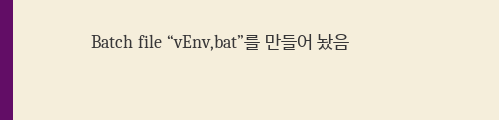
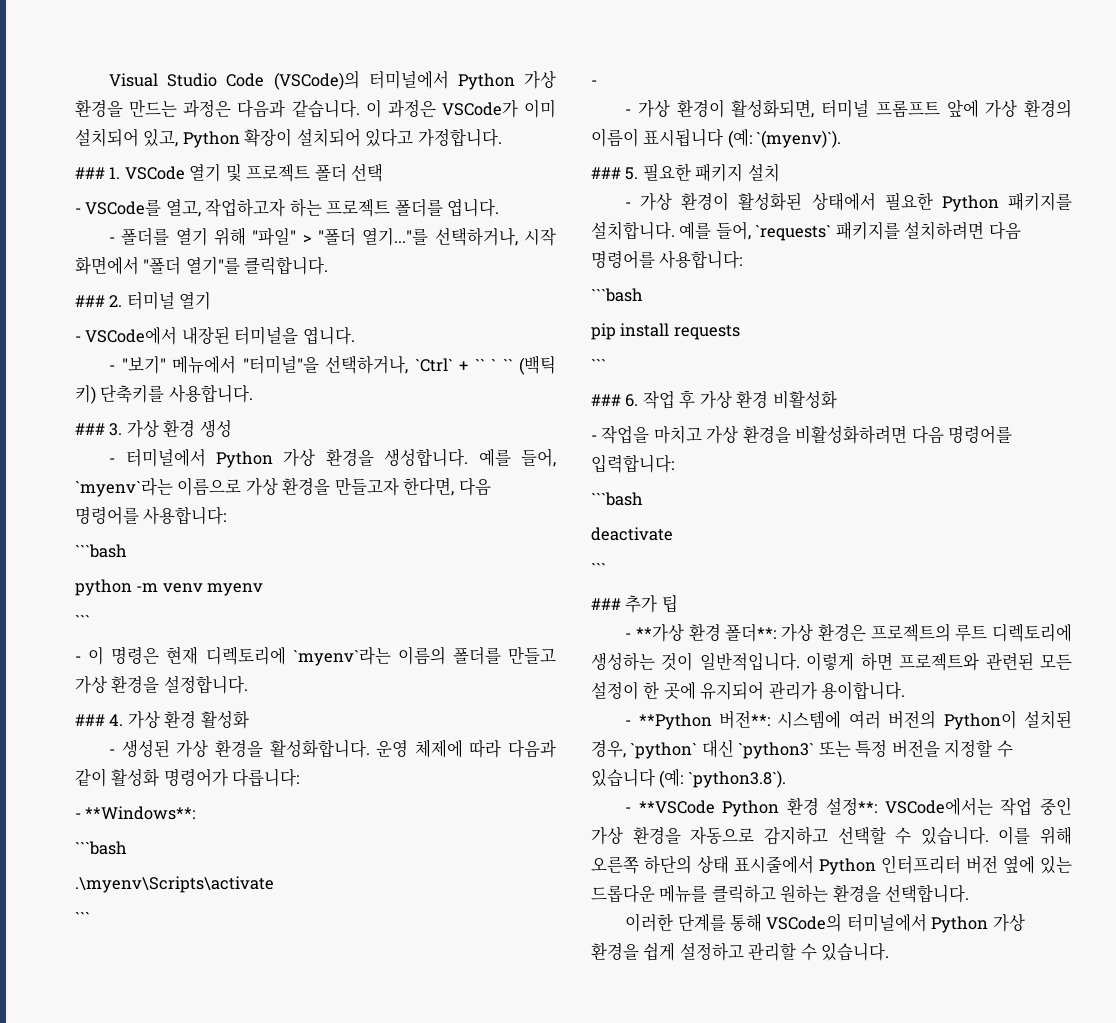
[91,34,350,51] Batch file “vEnv,bat”를 만들어 놨음 -> [109,70,556,90] [75,99,556,118] [75,128,502,148] [75,163,384,182] [75,198,500,217] [109,227,556,246] [75,256,329,275] [75,291,212,310] [75,326,355,345] [109,355,556,375] [75,384,253,404] [75,419,232,438] [109,448,556,468] [75,477,491,497] [75,506,227,525] [75,544,127,558] [75,579,264,596] [75,615,90,627] [75,646,556,666] [75,675,248,694] [75,710,249,729] [109,739,557,758] [75,768,300,787] [75,806,196,820] [75,841,127,855] [75,876,274,893] [75,912,90,924] [591,80,597,86] [625,99,1072,118] [591,128,842,148] [591,163,780,182] [625,192,1072,212] [591,221,1021,241] [591,250,743,269] [591,288,643,302] [591,323,740,340] [591,359,606,371] [591,390,837,409] [591,425,1013,444] [591,454,674,473] [591,492,643,506] [591,527,673,541] [591,563,606,575] [591,595,678,613] [625,623,1072,642] [591,652,1072,671] [591,681,906,700] [625,710,1072,730] [591,739,1013,759] [591,769,786,788] [625,797,1072,817] [591,826,1072,845] [591,855,1072,875] [591,884,970,903] [625,913,1025,933] [591,942,890,961] Visual Studio Code (VSCode)의 터미널에서 Python 가상 환경을 만드는 과정은 다음과 같습니다. 이 과정은 VSCode가 이미 설치되어 있고, Python 확장이 설치되어 있다고 가정합니다. // ### 1. VSCode 열기 및 프로젝트 폴더 선택 // - VSCode를 열고, 작업하고자 하는 프로젝트 폴더를 엽니다. // - 폴더를 열기 위해 "파일" > "폴더 열기..."를 선택하거나, 시작 화면에서 "폴더 열기"를 클릭합니다. // ### 2. 터미널 열기 // - VSCode에서 내장된 터미널을 엽니다. // - "보기" 메뉴에서 "터미널"을 선택하거나, `Ctrl` + `` ` `` (백틱 키) 단축키를 사용합니다. // ### 3. 가상 환경 생성 // - 터미널에서 Python 가상 환경을 생성합니다. 예를 들어, `myenv`라는 이름으로 가상 환경을 만들고자 한다면, 다음 명령어를 사용합니다: // ```bash // python -m venv myenv // ``` // - 이 명령은 현재 디렉토리에 `myenv`라는 이름의 폴더를 만들고 가상 환경을 설정합니다. // ### 4. 가상 환경 활성화 // - 생성된 가상 환경을 활성화합니다. 운영 체제에 따라 다음과 같이 활성화 명령어가 다릅니다: // - **Windows**: // ```bash // .\myenv\Scripts\activate // ``` // - // - 가상 환경이 활성화되면, 터미널 프롬프트 앞에 가상 환경의 이름이 표시됩니다 (예: `(myenv)`). // ### 5. 필요한 패키지 설치 // - 가상 환경이 활성화된 상태에서 필요한 Python 패키지를 설치합니다. 예를 들어, `requests` 패키지를 설치하려면 다음 명령어를 사용합니다: // ```bash // pip install requests // ``` // ### 6. 작업 후 가상 환경 비활성화 // - 작업을 마치고 가상 환경을 비활성화하려면 다음 명령어를 입력합니다: // ```bash // deactivate // ``` // ### 추가 팁 // - **가상 환경 폴더**: 가상 환경은 프로젝트의 루트 디렉토리에 생성하는 것이 일반적입니다. 이렇게 하면 프로젝트와 관련된 모든 설정이 한 곳에 유지되어 관리가 용이합니다. // - **Python 버전**: 시스템에 여러 버전의 Python이 설치된 경우, `python` 대신 `python3` 또는 특정 버전을 지정할 수 있습니다 (예: `python3.8`). // - **VSCode Python 환경 설정**: VSCode에서는 작업 중인 가상 환경을 자동으로 감지하고 선택할 수 있습니다. 이를 위해 오른쪽 하단의 상태 표시줄에서 Python 인터프리터 버전 옆에 있는 드롭다운 메뉴를 클릭하고 원하는 환경을 선택합니다. // 이러한 단계를 통해 VSCode의 터미널에서 Python 가상 환경을 쉽게 설정하고 관리할 수 있습니다.

